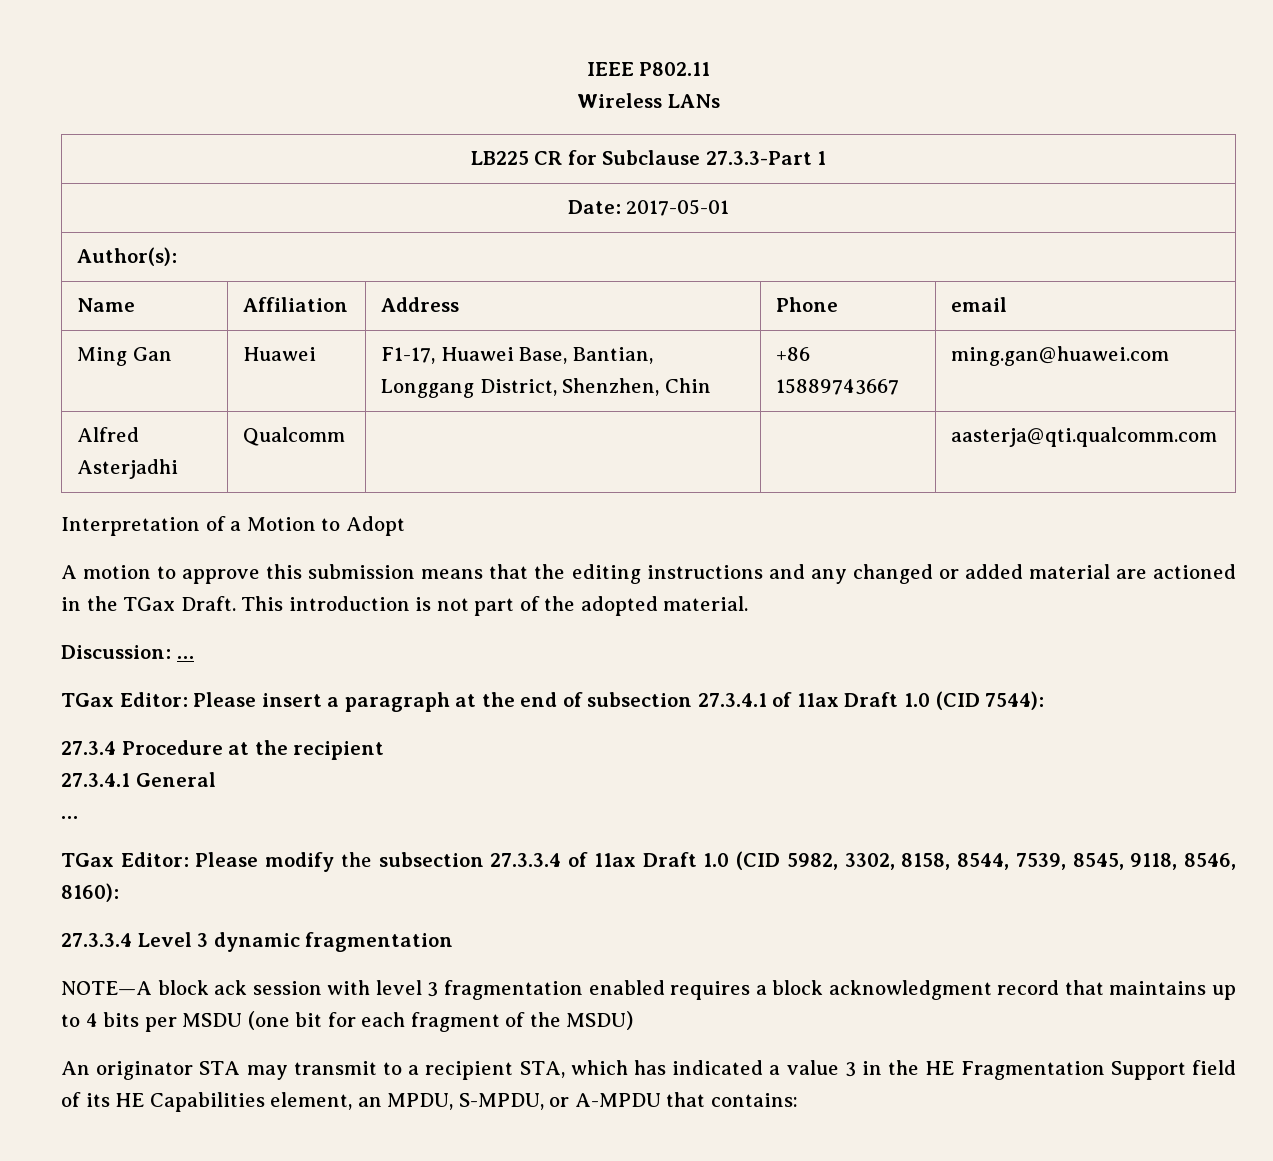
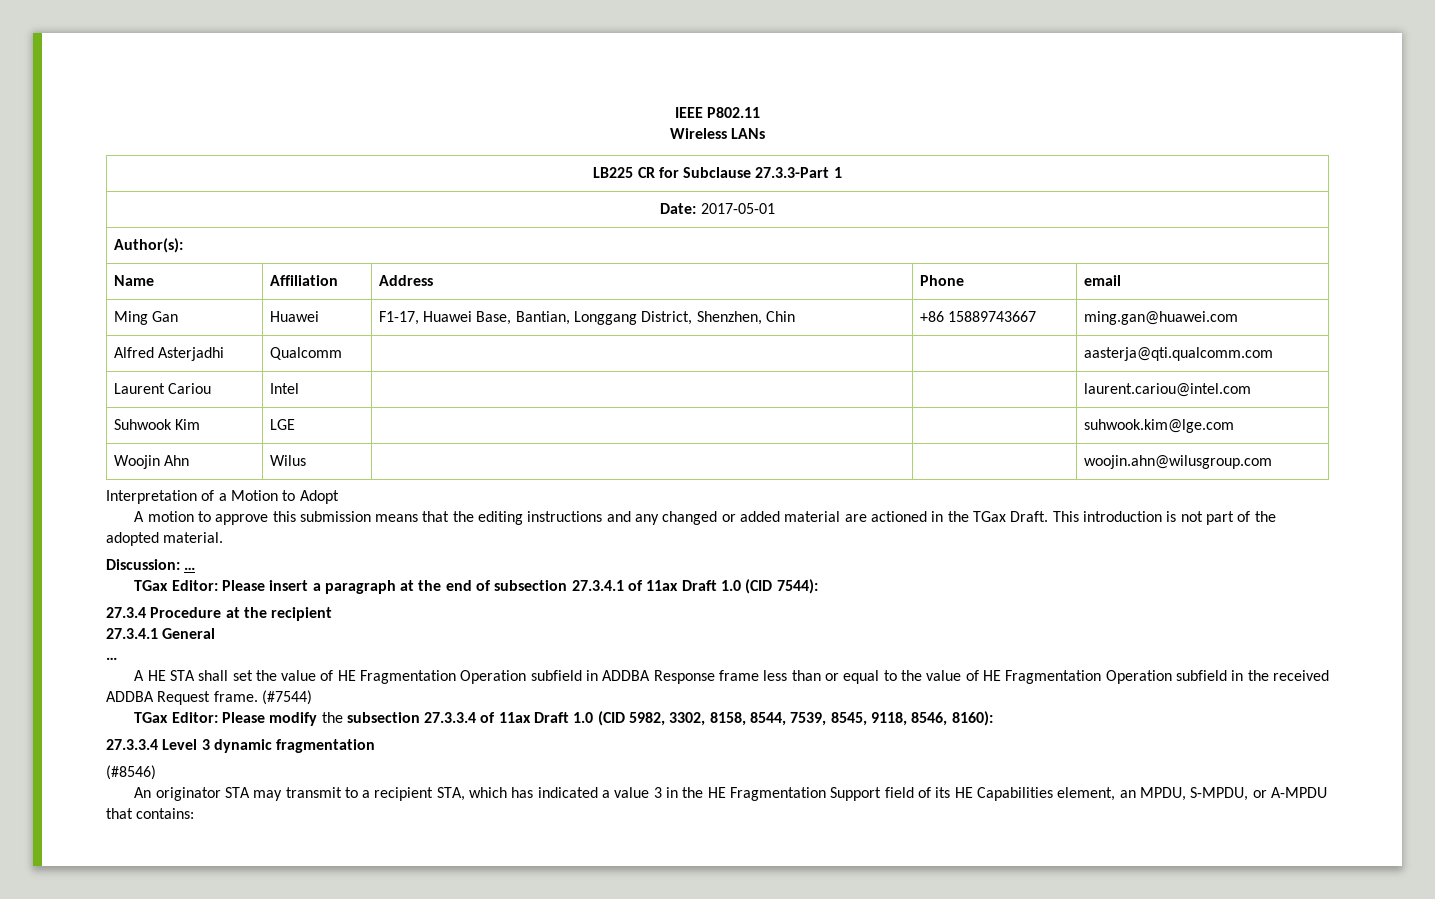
(1218, 437) none -> [113,383,211,394] [269,383,299,394] [1083,383,1251,397] [113,419,200,430] [269,419,295,430] [1083,419,1234,433] [113,455,189,469] [269,455,306,466] [1083,455,1272,469] // Laurent Cariou | Intel | | | laurent.cariou@intel.com // Suhwook Kim | LGE | | | suhwook.kim@lge.com // Woojin Ahn | Wilus | | | woojin.ahn@wilusgroup.com
(78, 817) none -> [134,670,1329,684] [106,690,312,705] // A HE STA shall set the value of HE Fragmentation Operation subfield in ADDBA Response frame less than or equal to the value of HE Fragmentation Operation subfield in the received ADDBA Request frame. (#7544)
[61,980,1236,1000] [61,1011,634,1032] NOTE—A block ack session with level 3 fragmentation enabled requires a block acknowledgment record that maintains up to 4 bits per MSDU (one bit for each fragment of the MSDU) -> [106,765,156,780] (#8546)

